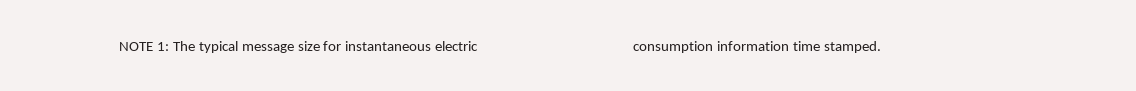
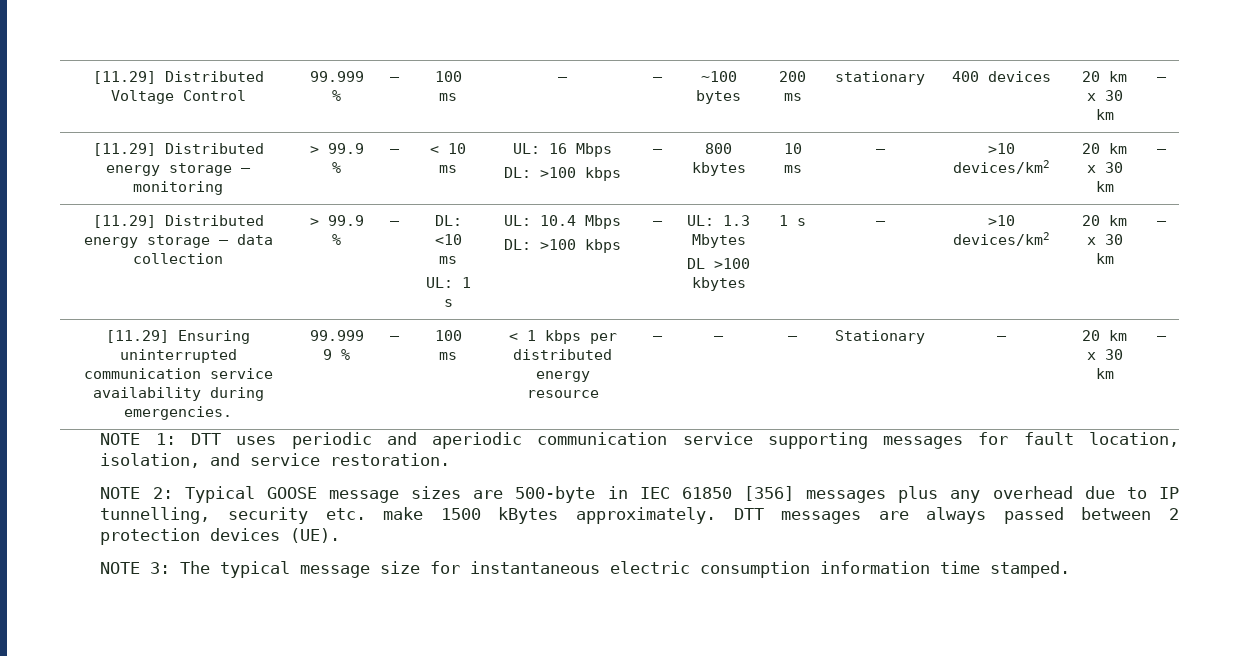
[118,42,169,51] NOTE 1: -> [92,71,264,84] [110,90,246,104] [309,71,364,82] [332,90,341,101] [390,77,400,82] [434,71,462,82] [439,93,457,101] [558,77,568,82] [653,77,663,82] [700,71,737,82] [696,90,741,104] [779,71,806,82] [783,93,802,101] [835,71,925,85] [951,71,1051,82] [1082,71,1127,82] [1086,90,1123,101] [1095,109,1114,120] [1157,77,1167,82] [92,143,264,156] [106,163,251,176] [133,181,223,195] [309,143,364,154] [332,162,341,173] [390,149,400,154] [430,143,466,154] [439,165,457,173] [513,143,612,157] [504,167,621,181] [653,149,663,154] [705,143,732,154] [691,162,746,176] [783,143,802,154] [783,165,802,173] [875,149,886,154] [987,143,1015,154] [952,160,1050,174] [1082,143,1127,154] [1086,162,1123,173] [1095,181,1114,192] [1157,149,1167,154] [92,215,264,228] [83,234,273,248] [133,253,223,264] [309,215,364,226] [332,234,341,245] [390,221,400,226] [434,215,462,226] [434,234,462,245] [439,256,457,264] [425,277,471,288] [443,299,453,307] [504,215,621,229] [504,239,621,253] [653,221,663,226] [687,215,750,226] [691,234,746,248] [687,258,750,269] [691,277,746,291] [779,215,806,226] [875,221,886,226] [987,215,1015,226] [952,232,1050,246] [1082,215,1127,226] [1086,234,1123,245] [1095,253,1114,264] [1157,221,1167,226] [106,330,250,344] [119,349,237,363] [83,368,273,379] [92,387,264,401] [124,406,232,420] [309,330,364,341] [323,349,350,360] [390,336,400,341] [434,330,462,341] [439,352,457,360] [508,330,617,344] [513,349,612,360] [535,371,590,382] [526,390,599,398] [653,336,663,341] [714,336,724,341] [788,336,798,341] [835,330,925,344] [996,336,1007,341] [1082,330,1127,341] [1086,349,1123,360] [1095,368,1114,379] [1157,336,1167,341] [100,432,1179,449] [100,453,451,468] [100,486,1179,503] [100,507,1179,524] [100,528,341,545] [100,562,171,574] [11.29] Distributed Voltage Control | 99.999 % | – | 100 ms | – | – | ~100 bytes | 200 ms | stationary | 400 devices | 20 km x 30 km | – // [11.29] Distributed energy storage – monitoring | > 99.9 % | – | < 10 ms | UL: 16 Mbps // DL: >100 kbps | – | 800 kbytes | 10 ms | – | >10 devices/km2 | 20 km x 30 km | – // [11.29] Distributed energy storage – data collection | > 99.9 % | – | DL: <10 ms // UL: 1 s | UL: 10.4 Mbps // DL: >100 kbps | – | UL: 1.3 Mbytes // DL >100 kbytes | 1 s | – | >10 devices/km2 | 20 km x 30 km | – // [11.29] Ensuring uninterrupted communication service availability during emergencies. | 99.999 9 % | – | 100 ms | < 1 kbps per distributed energy resource | – | – | – | Stationary | – | 20 km x 30 km | – // NOTE 1: DTT uses periodic and aperiodic communication service supporting messages for fault location, isolation, and service restoration. // NOTE 2: Typical GOOSE message sizes are 500-byte in IEC 61850 [356] messages plus any overhead due to IP tunnelling, security etc. make 1500 kBytes approximately. DTT messages are always passed between 2 protection devices (UE). // NOTE 3:

